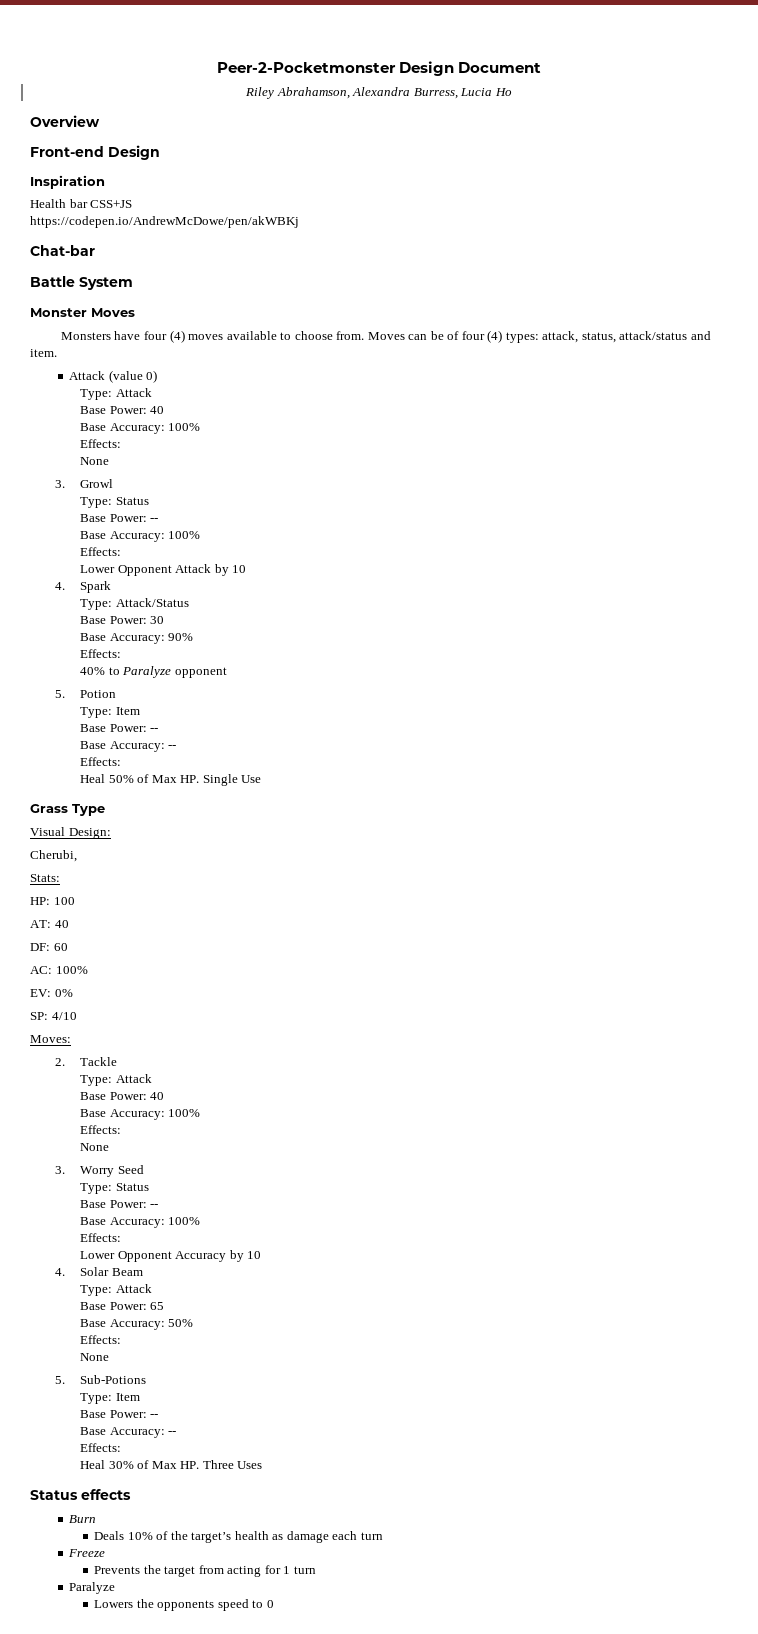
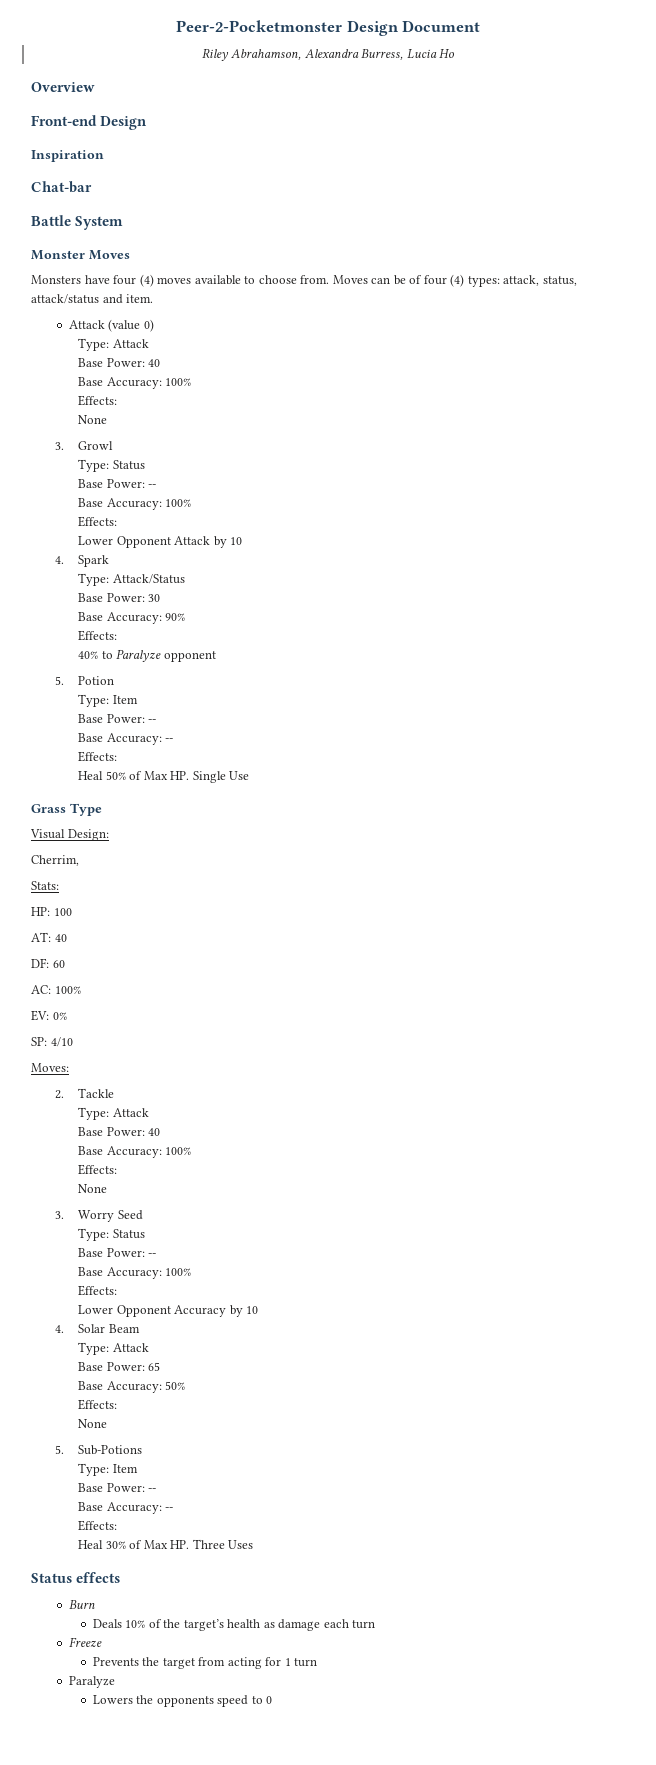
[30,199,133,208] [30,216,299,228] // Health bar CSS+JS // https://codepen.io/AndrewMcDowe/pen/akWBKj -> (104, 156) none
[30,850,77,862] Cherubi, -> [31,855,79,866] Cherrim,

